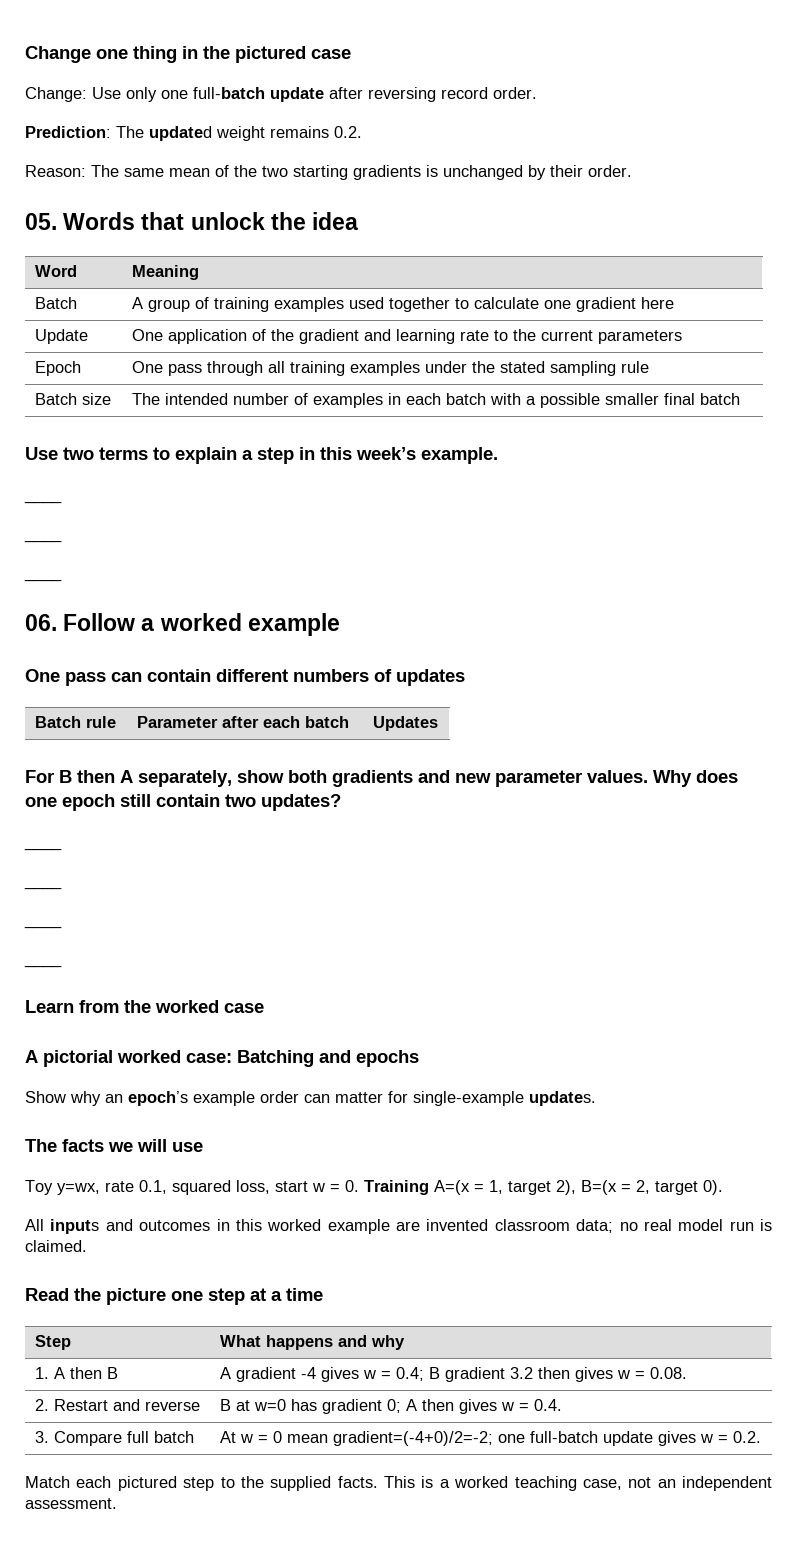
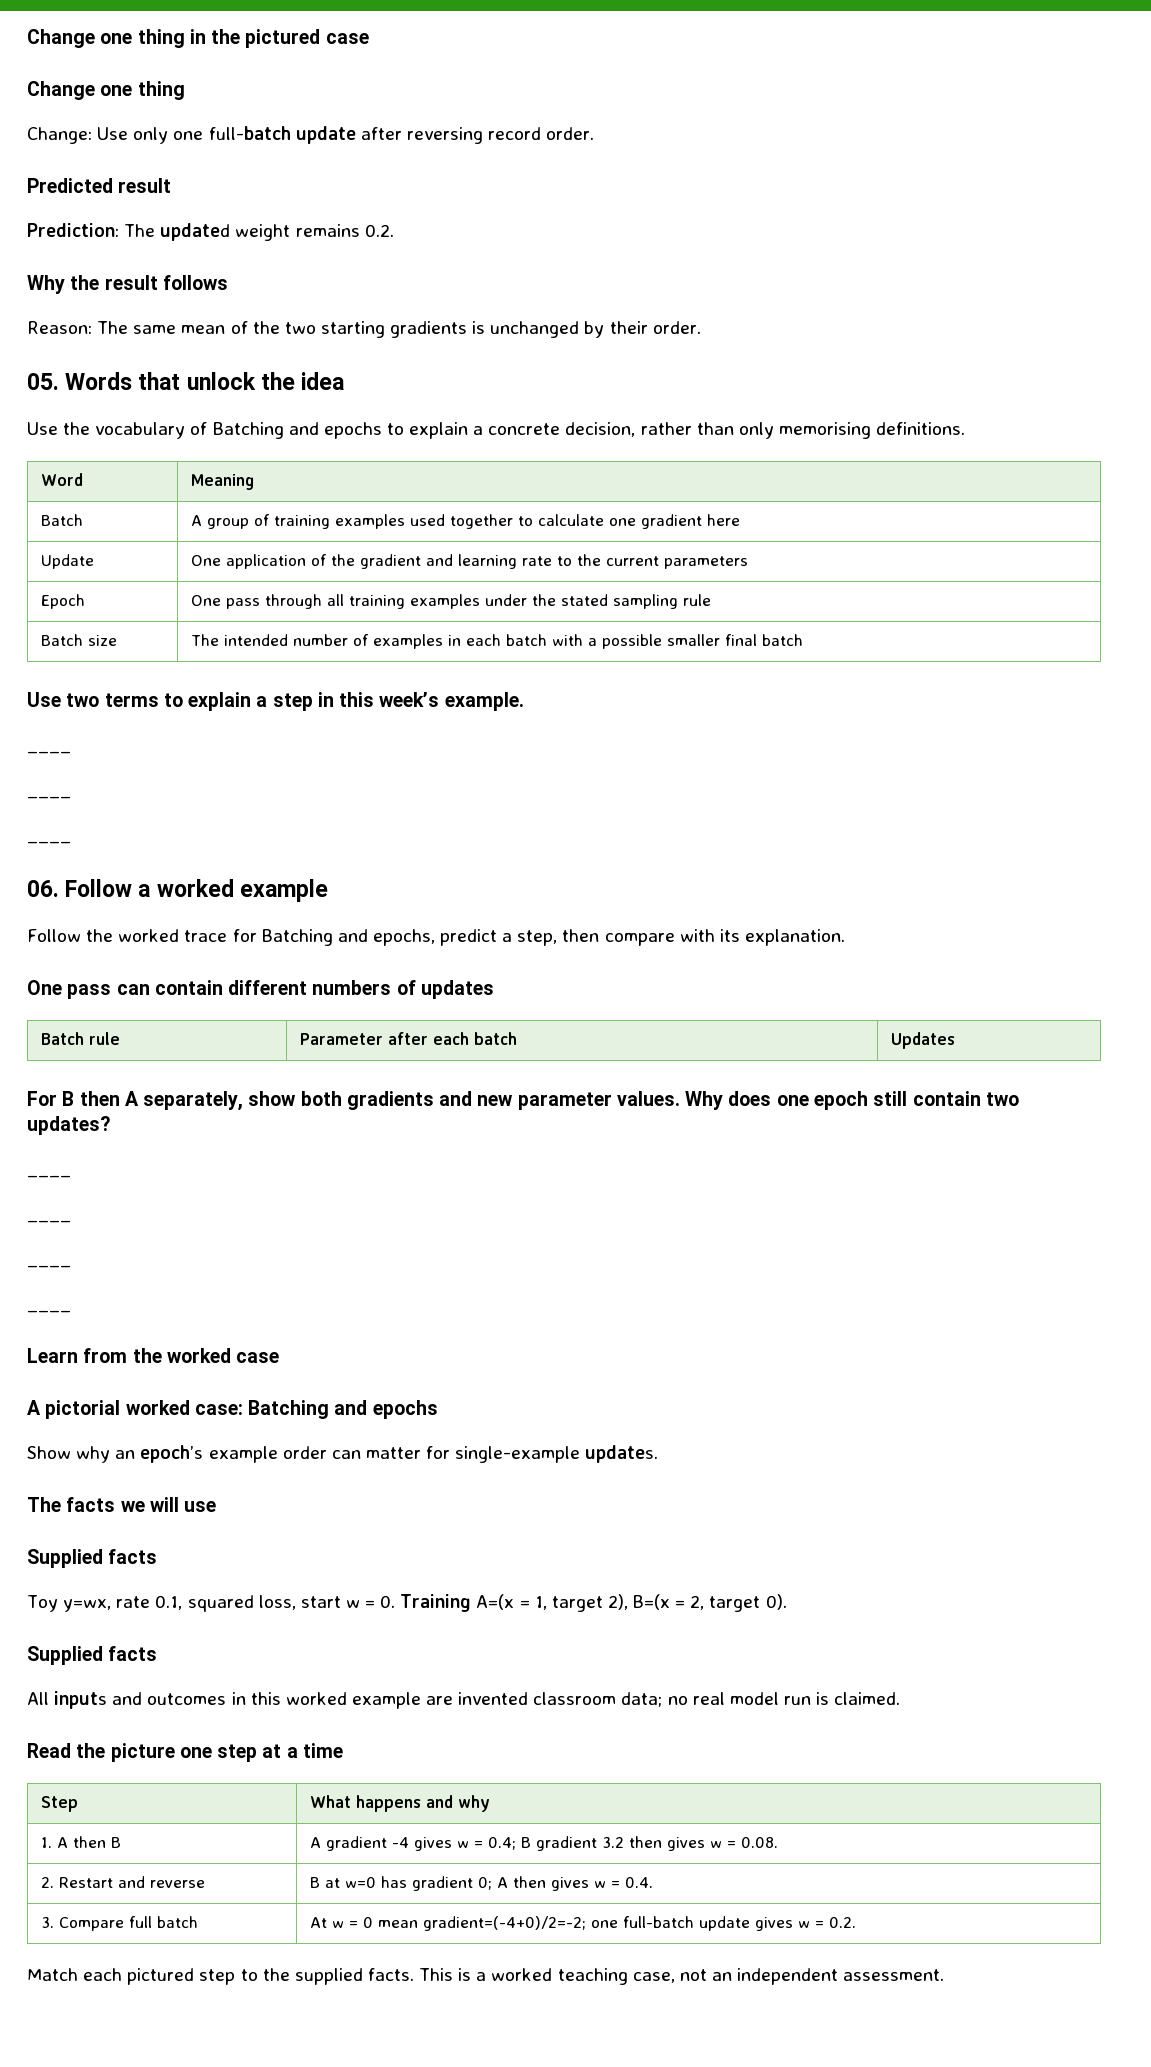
(351, 54) none -> [27,81,185,100] // Change one thing
(537, 93) none -> [27,178,172,193] // Predicted result
(362, 132) none -> [27,275,228,294] // Why the result follows
(359, 221) none -> [27,422,966,439] // Use the vocabulary of Batching and epochs to explain a concrete decision, rather than only memorising definitions.
(340, 624) none -> [27,929,845,946] // Follow the worked trace for Batching and epochs, predict a step, then compare with its explanation.
(203, 1147) none -> [27,1549,158,1568] // Supplied facts
(723, 1187) none -> [27,1646,158,1665] // Supplied facts

